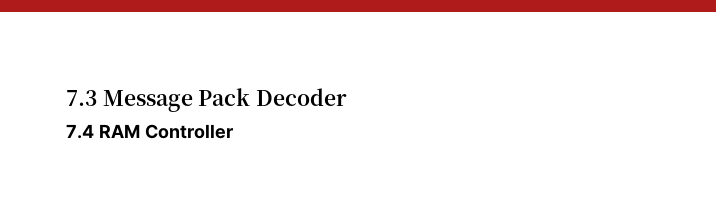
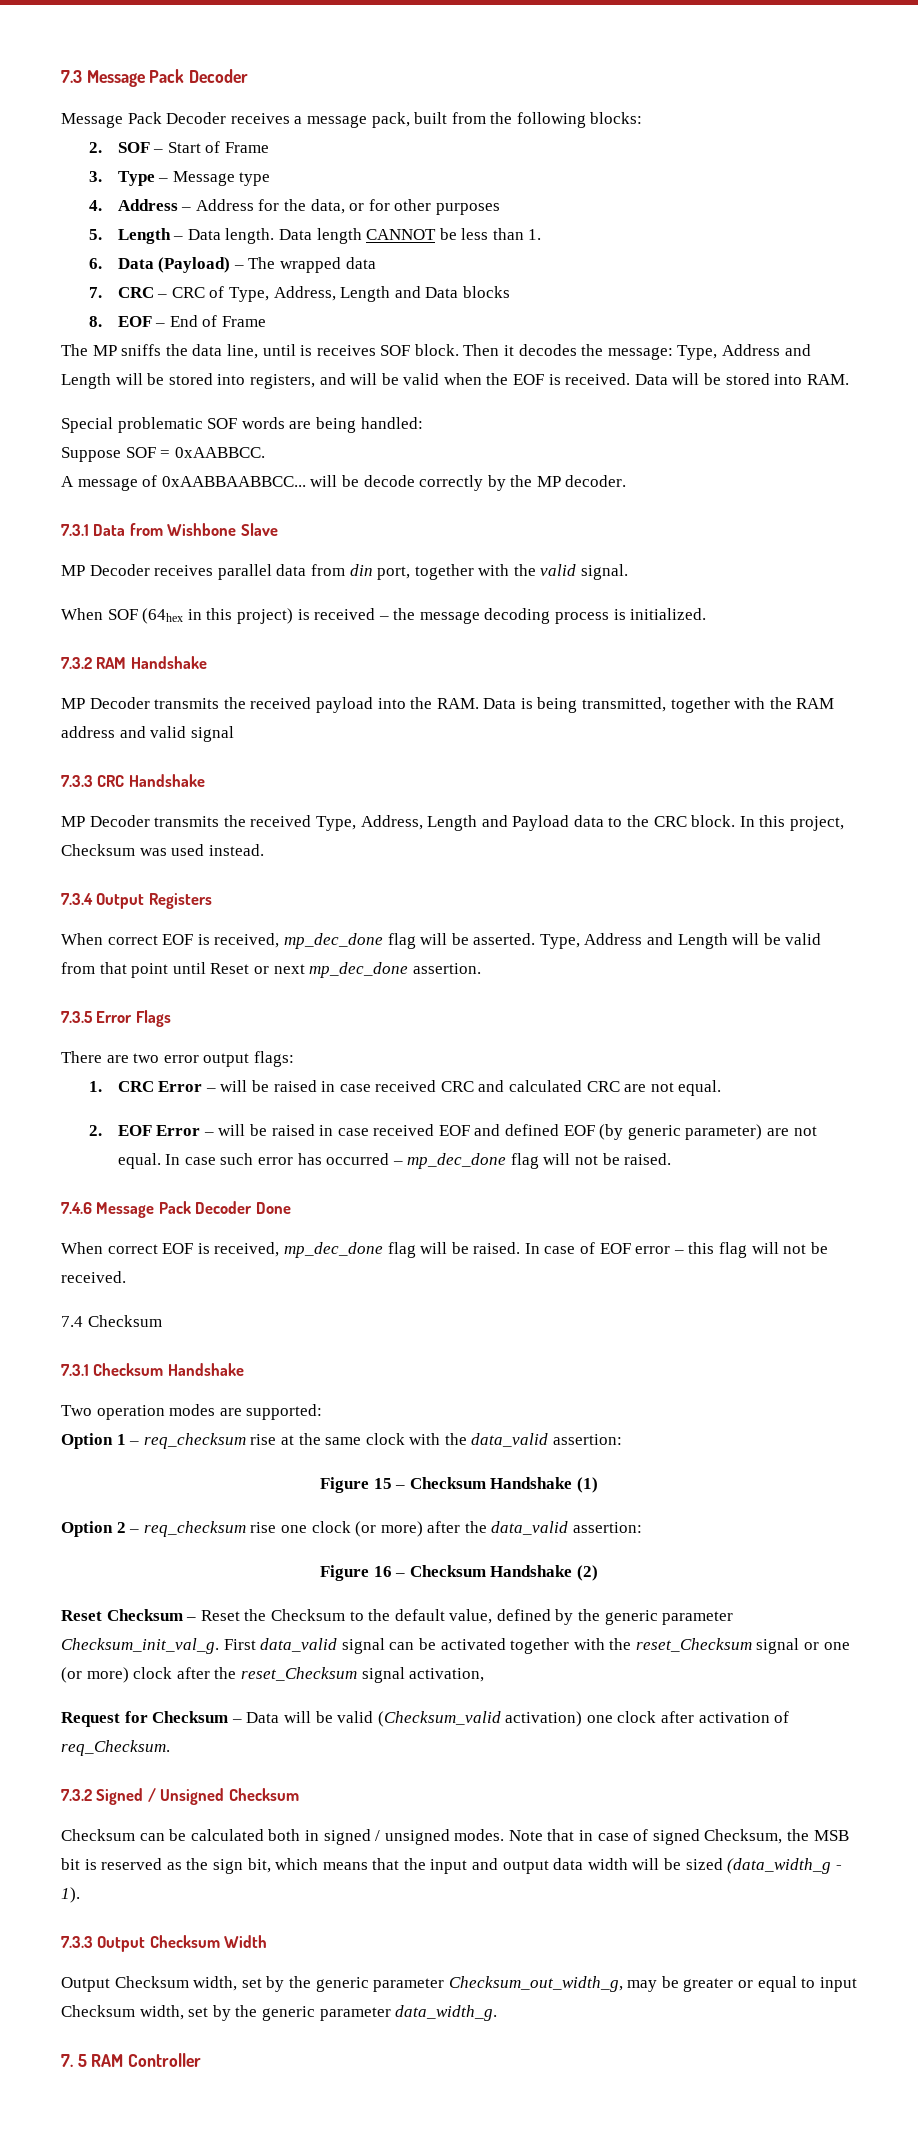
[66,124,94,139] 7.4 -> [61,112,643,128] [89,141,269,153] [89,171,271,186] [89,199,500,215] [89,228,542,244] [89,257,376,273] [89,286,510,302] [89,315,266,327] [61,344,811,360] [61,373,849,389] [61,417,423,433] [61,447,265,462] [61,475,627,491] [61,523,278,536] [61,564,629,580] [61,608,707,624] [61,656,207,669] [61,697,835,713] [61,726,234,742] [61,774,205,787] [61,815,845,831] [61,844,264,856] [61,893,212,909] [61,933,822,949] [61,962,481,978] [61,1010,171,1027] [61,1051,294,1067] [89,1080,722,1096] [89,1124,817,1140] [117,1153,672,1169] [61,1201,291,1218] [61,1242,828,1258] [61,1271,126,1283] [61,1315,162,1327] [61,1363,244,1376] [61,1404,323,1420] [61,1433,623,1449] [320,1477,598,1493] [61,1521,643,1537] [320,1565,598,1581] [61,1609,734,1625] [61,1638,850,1654] [61,1667,485,1683] [61,1711,790,1727] [61,1740,170,1756] [61,1788,299,1805] [61,1829,849,1845] [61,1858,842,1874] [61,1887,80,1903] [61,1935,268,1952] [61,1976,857,1992] [61,2005,498,2021] [61,2054,87,2067] Message Pack Decoder receives a message pack, built from the following blocks: // 2. SOF – Start of Frame // 3. Type – Message type // 4. Address – Address for the data, or for other purposes // 5. Length – Data length. Data length CANNOT be less than 1. // 6. Data (Payload) – The wrapped data // 7. CRC – CRC of Type, Address, Length and Data blocks // 8. EOF – End of Frame // The MP sniffs the data line, until is receives SOF block. Then it decodes the message: Type, Address and Length will be stored into registers, and will be valid when the EOF is received. Data will be stored into RAM. // Special problematic SOF words are being handled: // Suppose SOF = 0xAABBCC. // A message of 0xAABBAABBCC... will be decode correctly by the MP decoder. // 7.3.1 Data from Wishbone Slave // MP Decoder receives parallel data from din port, together with the valid signal. // When SOF (64hex in this project) is received – the message decoding process is initialized. // 7.3.2 RAM Handshake // MP Decoder transmits the received payload into the RAM. Data is being transmitted, together with the RAM address and valid signal // 7.3.3 CRC Handshake // MP Decoder transmits the received Type, Address, Length and Payload data to the CRC block. In this project, Checksum was used instead. // 7.3.4 Output Registers // When correct EOF is received, mp_dec_done flag will be asserted. Type, Address and Length will be valid from that point until Reset or next mp_dec_done assertion. // 7.3.5 Error Flags // There are two error output flags: // 1. CRC Error – will be raised in case received CRC and calculated CRC are not equal. // 2. EOF Error – will be raised in case received EOF and defined EOF (by generic parameter) are not equal. In case such error has occurred – mp_dec_done flag will not be raised. // 7.4.6 Message Pack Decoder Done // When correct EOF is received, mp_dec_done flag will be raised. In case of EOF error – this flag will not be received. // 7.4 Checksum // 7.3.1 Checksum Handshake // Two operation modes are supported: // Option 1 – req_checksum rise at the same clock with the data_valid assertion: // Figure 15 – Checksum Handshake (1) // Option 2 – req_checksum rise one clock (or more) after the data_valid assertion: // Figure 16 – Checksum Handshake (2) // Reset Checksum – Reset the Checksum to the default value, defined by the generic parameter Checksum_init_val_g. First data_valid signal can be activated together with the reset_Checksum signal or one (or more) clock after the reset_Checksum signal activation, // Request for Checksum – Data will be valid (Checksum_valid activation) one clock after activation of req_Checksum. // 7.3.2 Signed / Unsigned Checksum // Checksum can be calculated both in signed / unsigned modes. Note that in case of signed Checksum, the MSB bit is reserved as the sign bit, which means that the input and output data width will be sized (data_width_g - 1). // 7.3.3 Output Checksum Width // Output Checksum width, set by the generic parameter Checksum_out_width_g, may be greater or equal to input Checksum width, set by the generic parameter data_width_g. // 7. 5

